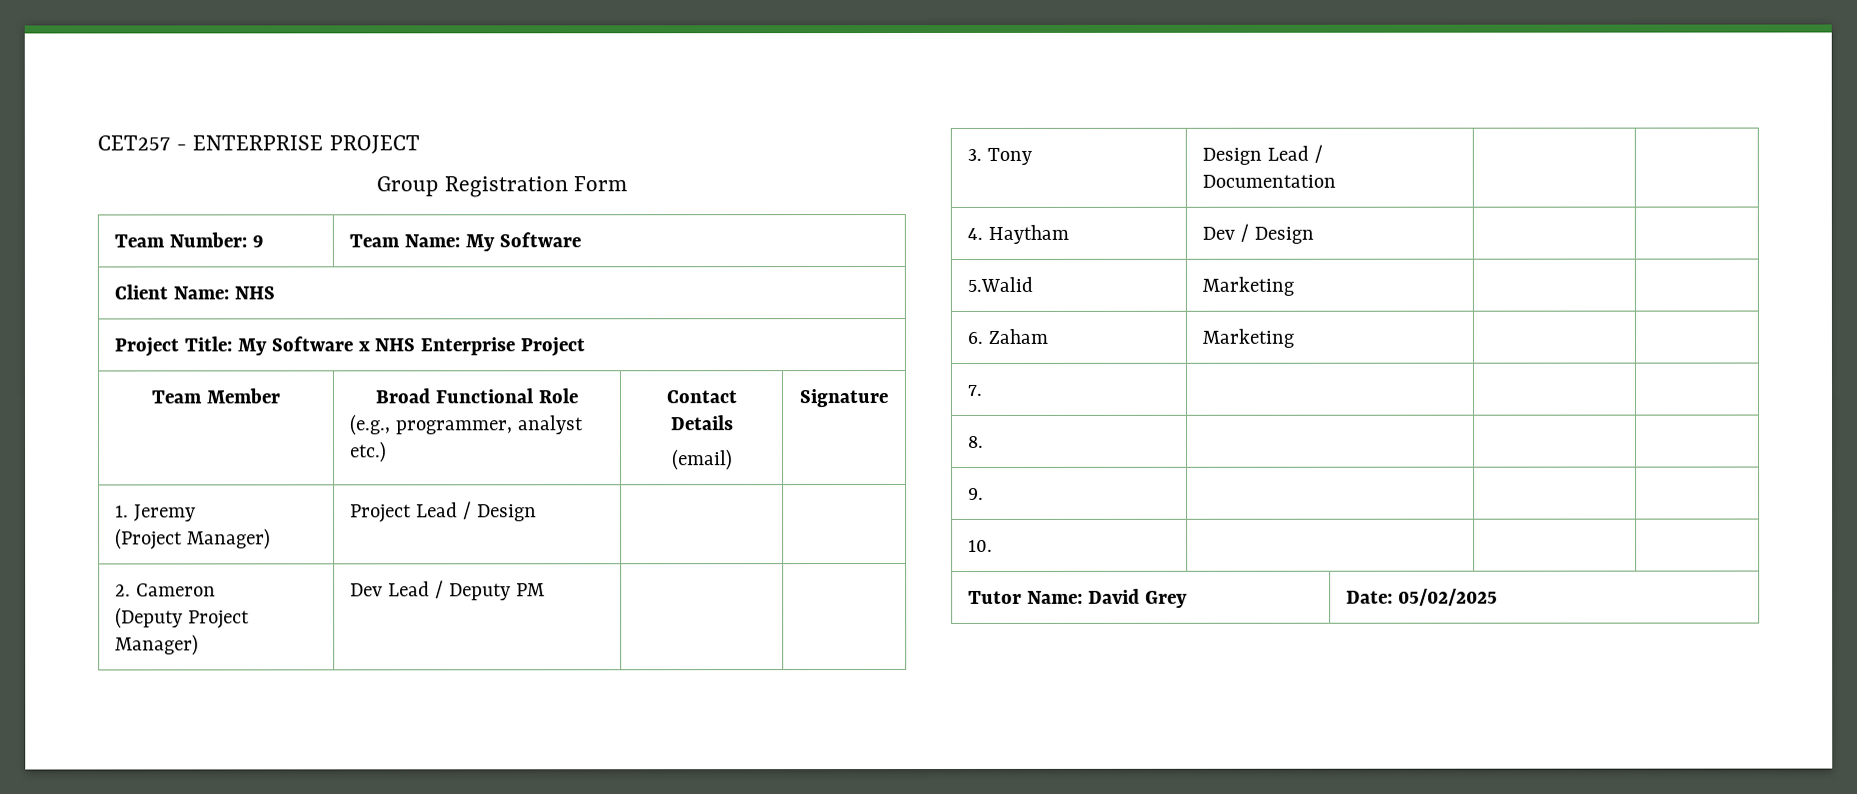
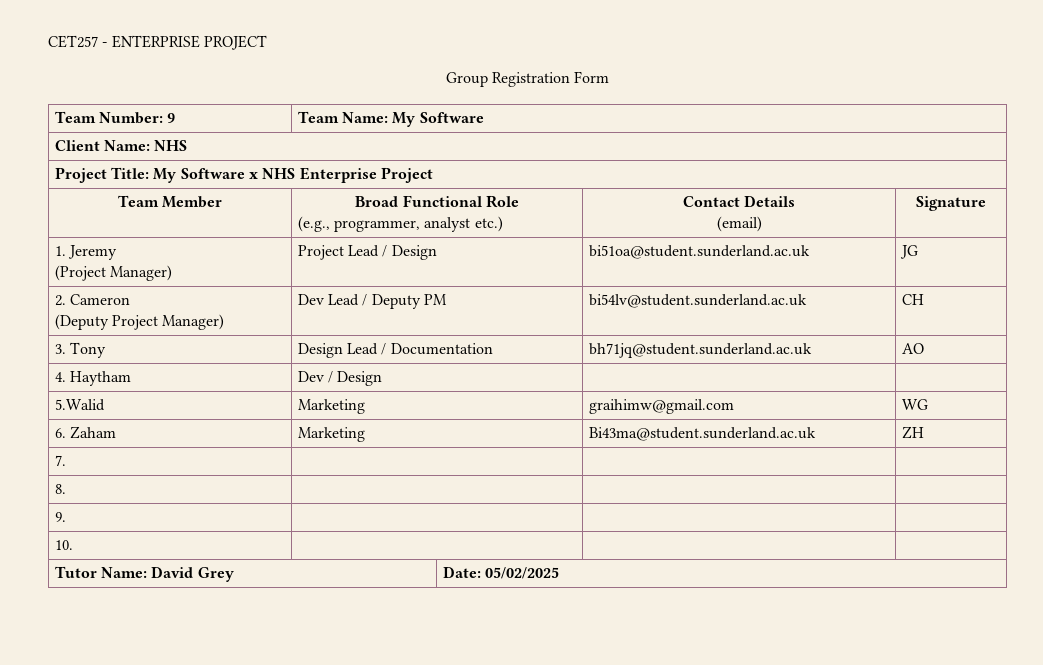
(537, 513) | -> [588,245,810,259] [899,245,918,259] bi51oa@student.sunderland.ac.uk | JG
(545, 590) | -> [588,294,807,308] [901,294,924,305] bi54lv@student.sunderland.ac.uk | CH
(1336, 181) | -> [588,343,812,358] [901,343,924,354] bh71jq@student.sunderland.ac.uk | AO
(1294, 286) | -> [588,399,734,414] [901,399,928,410] graihimw@gmail.com | WG
(1294, 338) | -> [588,427,816,441] [901,426,924,439] Bi43ma@student.sunderland.ac.uk | ZH

